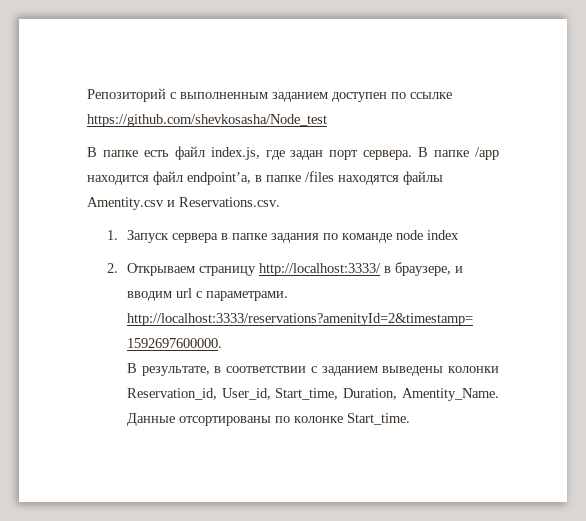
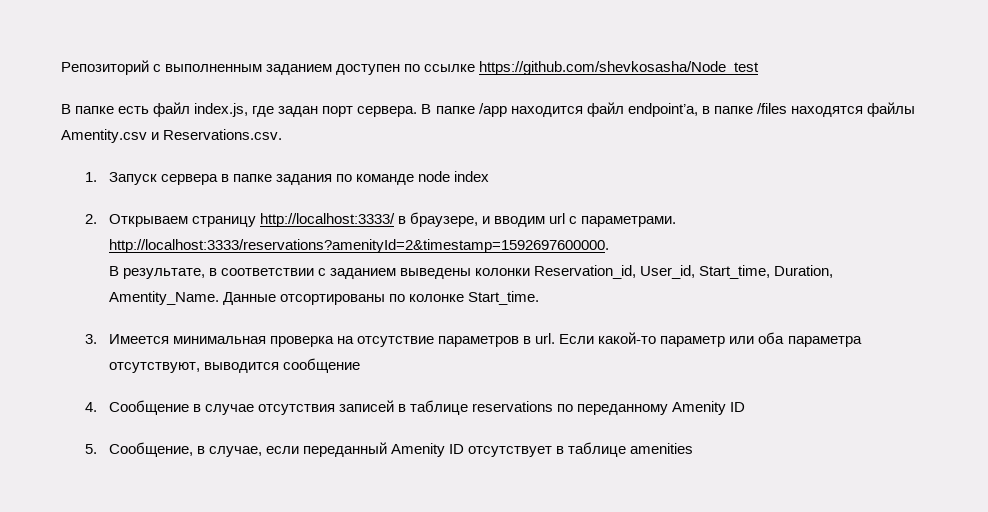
(410, 419) none -> [84,332,862,347] [108,358,360,373] [84,400,746,415] [84,442,694,457] // 3. Имеется минимальная проверка на отсутствие параметров в url. Если какой-то параметр или оба параметра отсутствуют, выводится сообщение // 4. Сообщение в случае отсутствия записей в таблице reservations по переданному Amenity ID // 5. Сообщение, в случае, если переданный Amenity ID отсутствует в таблице amenities

